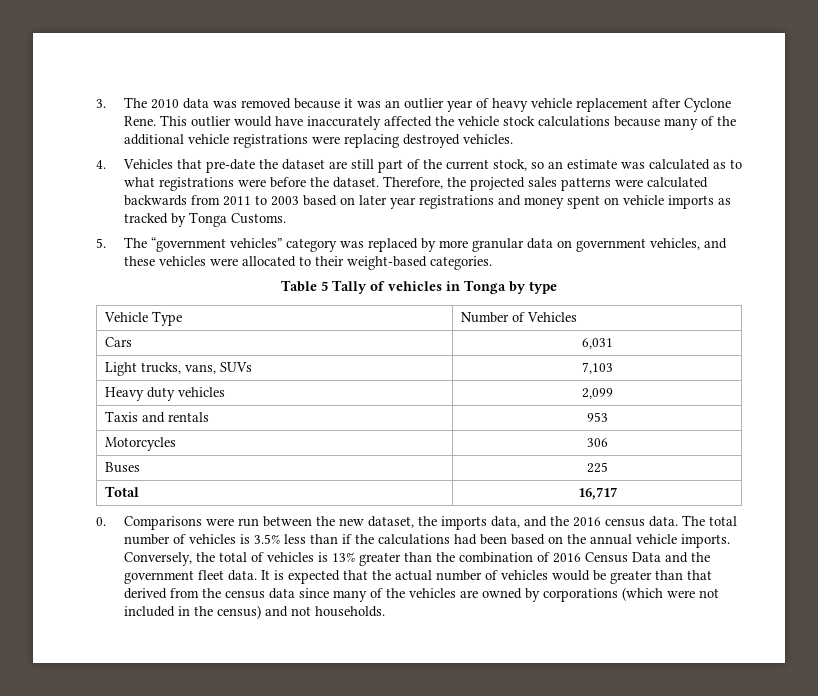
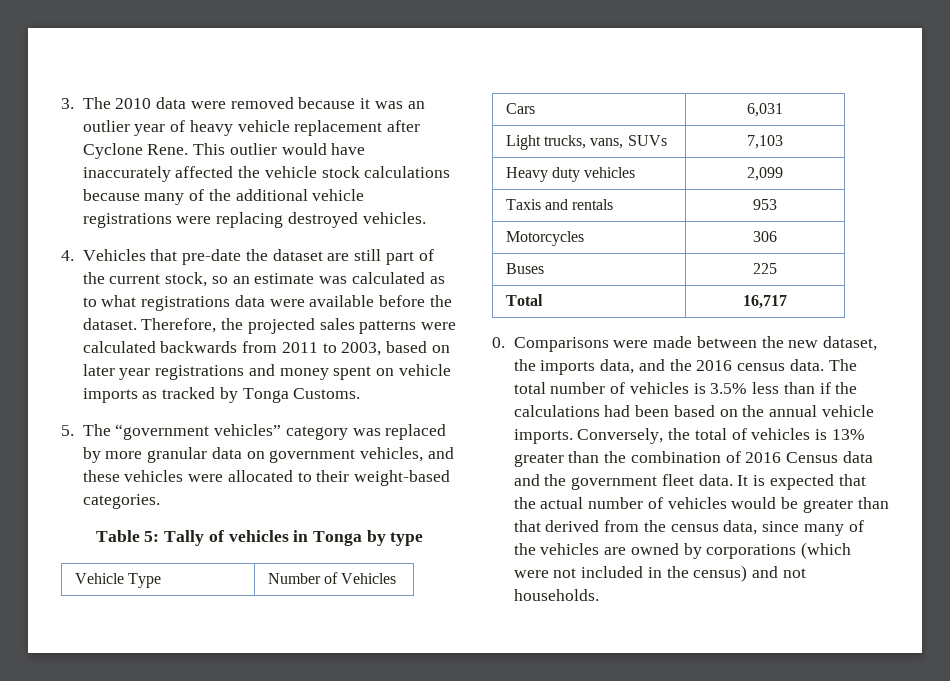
[212,101,237,108] was -> [190,101,226,109] were
[237,179,266,187] were -> [234,295,375,307] data were available
[270,196,299,206] 2003 -> [341,342,382,356] 2003,
[321,281,328,291] 5 -> [144,531,160,542] 5:
[237,518,259,527] run -> [653,336,693,348] made
[631,552,661,562] Data -> [842,451,873,463] data
[268,588,295,599] data -> [723,520,758,535] data,

